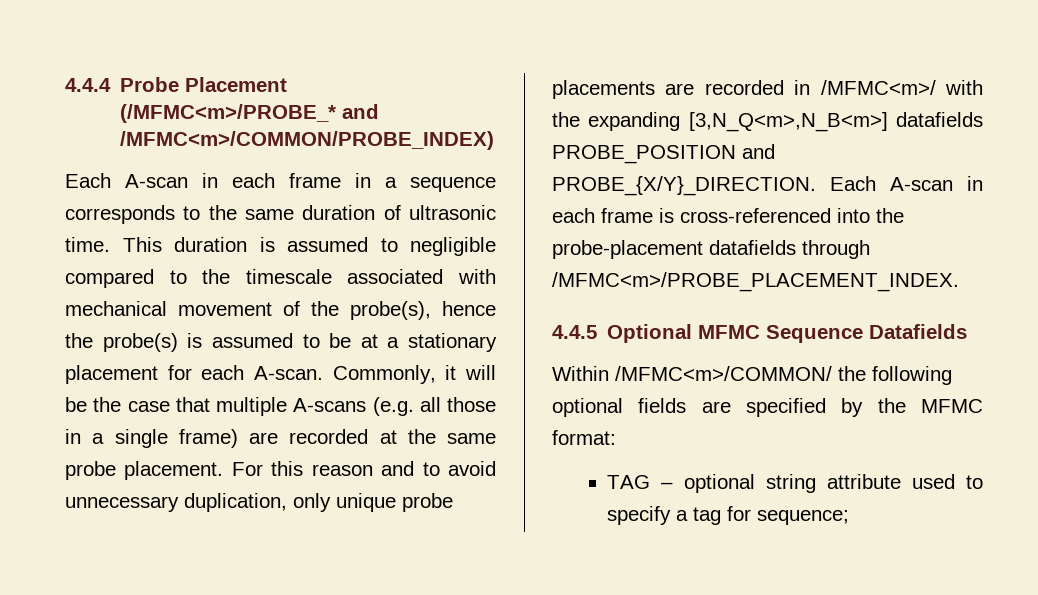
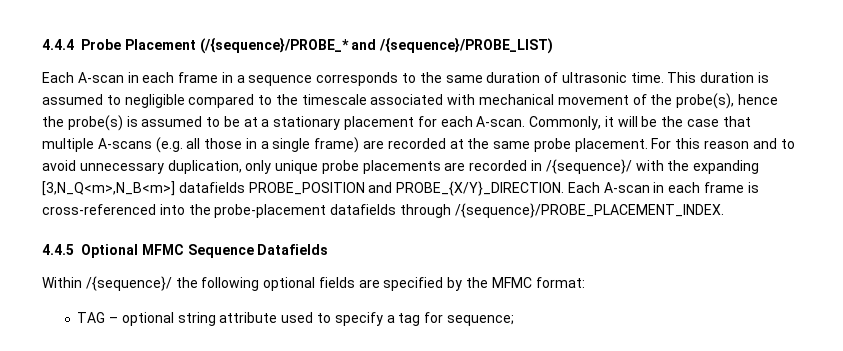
[120,104,380,123] [120,131,495,150] (/MFMC<m>/PROBE_* and /MFMC<m>/COMMON/PROBE_INDEX) -> [199,37,554,54] (/{sequence}/PROBE_* and /{sequence}/PROBE_LIST)
[820,80,936,95] /MFMC<m>/ -> [545,159,632,174] /{sequence}/
[552,272,959,292] /MFMC<m>/PROBE_PLACEMENT_INDEX. -> [454,203,724,218] /{sequence}/PROBE_PLACEMENT_INDEX.
[615,366,832,381] /MFMC<m>/COMMON/ -> [85,276,172,291] /{sequence}/

